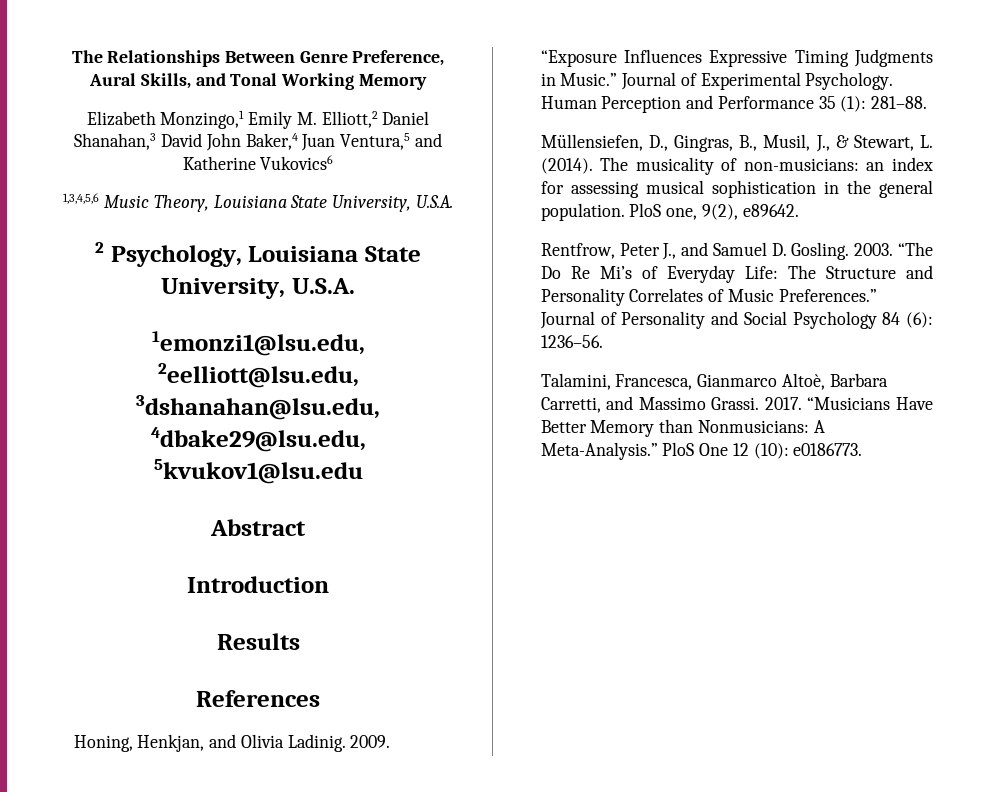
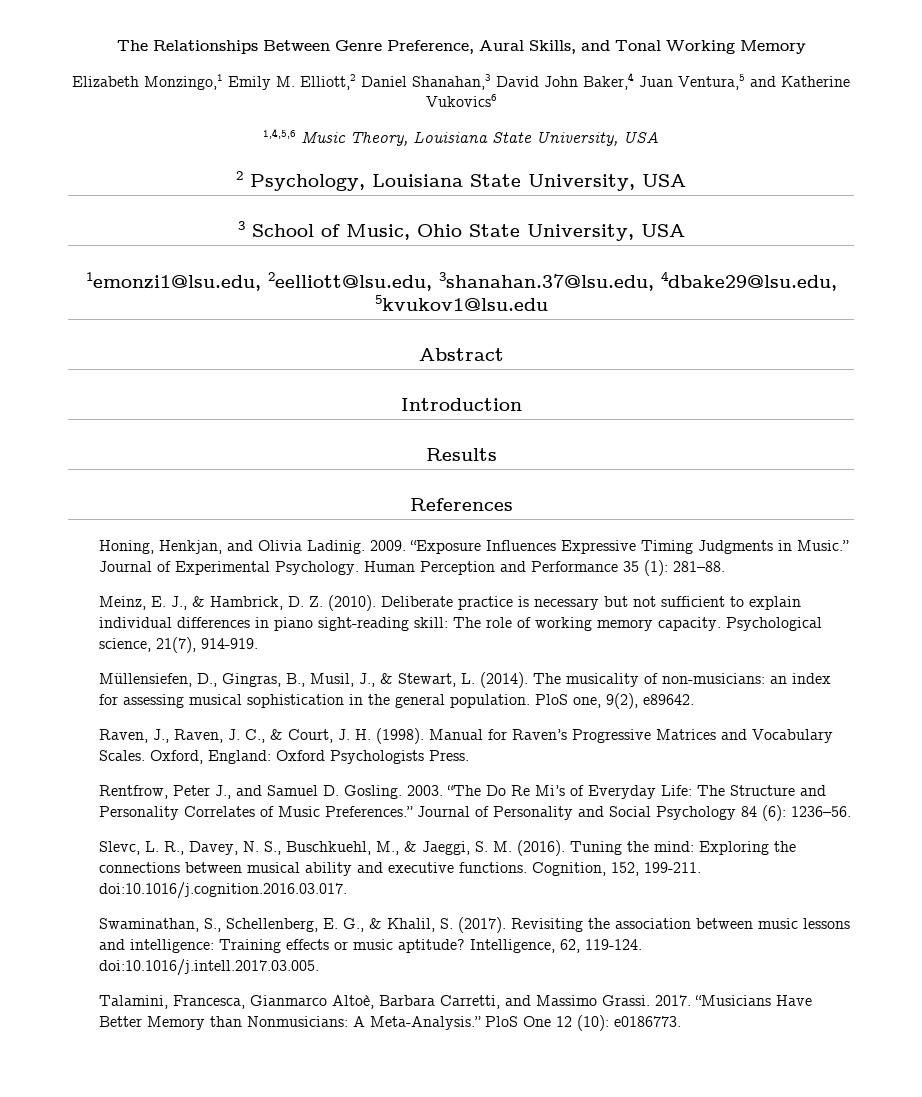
[63,193,100,204] 1,3,4,5,6 -> [263,128,296,139] 1,4,5,6
[415,195,453,208] U.S.A. -> [623,131,659,143] USA
[291,278,355,294] U.S.A. -> [642,174,686,187] [237,221,685,241] USA // 3 School of Music, Ohio State University, USA
[136,395,380,420] 3dshanahan@lsu.edu, -> [438,272,654,291] 3shanahan.37@lsu.edu,
(928, 102) none -> [99,595,802,611] [99,617,823,631] [99,637,259,653] // Meinz, E. J., & Hambrick, D. Z. (2010). Deliberate practice is necessary but not sufficient to explain individual differences in piano sight-reading skill: The role of working memory capacity. Psychological science, 21(7), 914-919.
(799, 210) none -> [99,728,834,744] [99,750,470,764] // Raven, J., Raven, J. C., & Court, J. H. (1998). Manual for Raven’s Progressive Matrices and Vocabulary Scales. Oxford, England: Oxford Psychologists Press.
(603, 341) none -> [99,840,797,856] [99,862,702,876] [99,882,348,899] [99,917,851,933] [99,939,643,953] [99,959,320,976] // Slevc, L. R., Davey, N. S., Buschkuehl, M., & Jaeggi, S. M. (2016). Tuning the mind: Exploring the connections between musical ability and executive functions. Cognition, 152, 199-211. doi:10.1016/j.cognition.2016.03.017. // Swaminathan, S., Schellenberg, E. G., & Khalil, S. (2017). Revisiting the association between music lessons and intelligence: Training effects or music aptitude? Intelligence, 62, 119-124. doi:10.1016/j.intell.2017.03.005.

